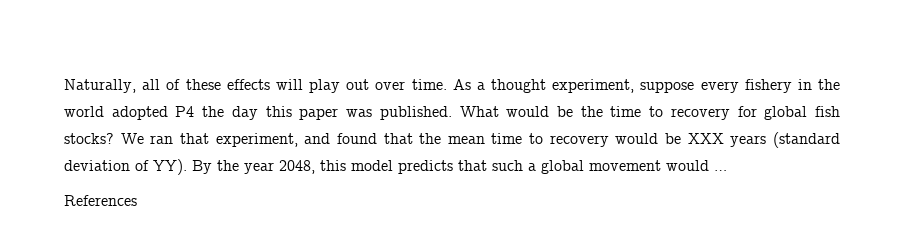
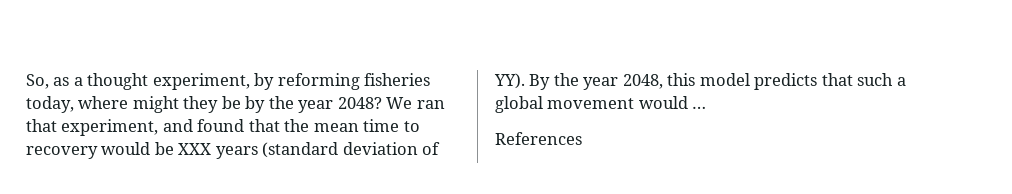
[64,79,840,93] [64,106,840,120] [64,133,114,144] Naturally, all of these effects will play out over time. As a thought experiment, suppose every fishery in the world adopted P4 the day this paper was published. What would be the time to recovery for global fish stocks? -> [26,73,431,90] [26,96,382,113] So, as a thought experiment, by reforming fisheries today, where might they be by the year 2048?

